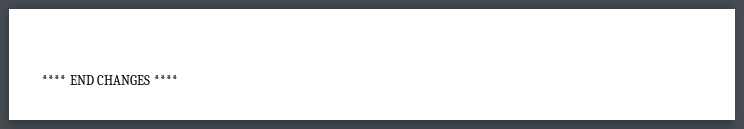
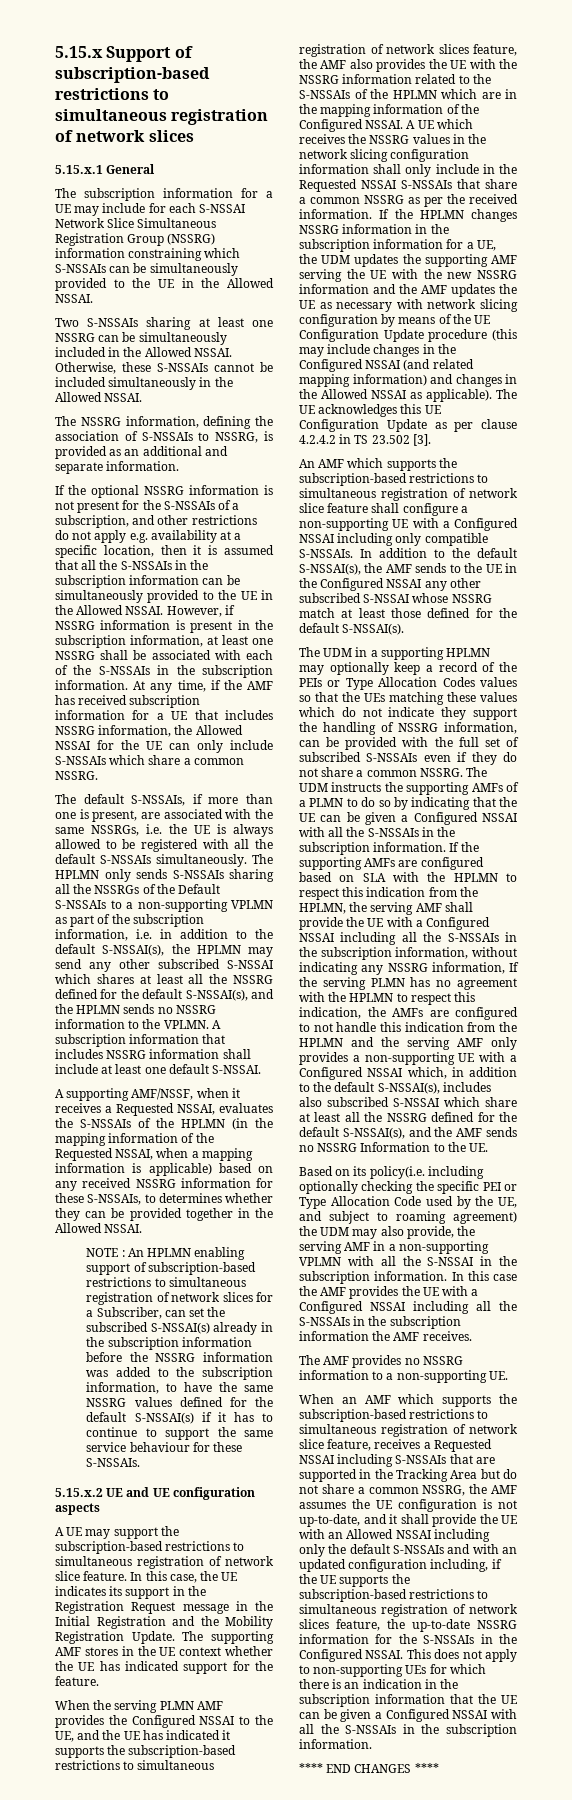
(42, 80) none -> [55,46,193,62] [55,67,210,83] [55,88,170,100] [55,109,269,125] [55,130,194,142] [55,164,156,174] [55,188,273,201] [55,203,246,216] [55,218,217,228] [55,233,216,246] [55,248,241,261] [55,263,238,276] [55,278,274,291] [55,294,93,303] [55,317,273,330] [55,332,227,345] [55,347,232,357] [55,362,273,374] [55,377,233,390] [55,392,143,402] [55,416,273,429] [55,431,273,443] [55,446,228,459] [55,461,180,474] [55,485,273,498] [55,500,240,513] [55,515,257,528] [55,530,242,543] [55,545,274,558] [55,560,209,570] [55,575,240,588] [55,590,273,603] [55,605,235,617] [55,620,273,633] [55,635,273,648] [55,650,273,660] [55,665,273,678] [55,680,273,693] [55,695,201,708] [55,710,273,720] [55,725,243,737] [55,740,273,753] [55,755,244,765] [55,771,98,780] [55,794,273,806] [55,809,273,822] [55,824,273,837] [55,839,273,852] [55,854,273,867] [55,869,274,882] [55,884,221,894] [55,899,273,912] [55,914,204,927] [55,929,273,941] [55,944,273,957] [55,959,273,972] [55,974,273,984] [55,989,274,1001] [55,1004,216,1014] [55,1019,221,1029] [55,1034,226,1047] [55,1049,251,1059] [55,1064,262,1074] [55,1088,240,1101] [55,1103,273,1116] [55,1118,273,1130] [55,1133,214,1146] [55,1148,253,1161] [55,1163,273,1176] [55,1178,273,1191] [55,1193,273,1205] [55,1208,273,1221] [55,1223,143,1233] [86,1247,246,1260] [86,1262,256,1275] [86,1277,246,1287] [86,1292,273,1305] [86,1307,226,1319] [86,1322,273,1335] [86,1337,252,1350] [86,1352,273,1362] [86,1367,273,1380] [86,1382,273,1394] [86,1397,273,1407] [86,1412,273,1424] [86,1427,273,1440] [86,1442,243,1452] [86,1458,141,1467] [55,1487,255,1500] [55,1503,100,1515] [55,1526,179,1539] [55,1541,245,1554] [55,1556,274,1569] [55,1571,238,1583] [55,1586,206,1599] [55,1601,273,1614] [55,1616,273,1629] [55,1631,274,1644] [55,1646,273,1656] [55,1661,273,1674] [55,1676,99,1686] [55,1700,223,1713] [55,1715,274,1728] [55,1730,231,1742] [55,1745,237,1758] [55,1760,215,1770] [299,44,517,57] [299,59,517,72] [299,74,491,84] [299,89,517,99] [299,104,479,117] [299,119,473,132] [299,134,487,144] [299,149,470,162] [299,164,517,177] [299,179,517,192] [299,194,518,207] [299,209,517,222] [299,224,449,234] [299,239,496,252] [299,254,517,267] [299,269,517,282] [299,284,517,297] [299,299,518,312] [299,314,491,327] [299,329,517,342] [299,344,456,357] [299,359,474,372] [299,374,517,387] [299,389,517,402] [299,404,441,417] [299,419,517,432] [299,434,431,446] [299,458,457,471] [299,473,489,486] [299,488,518,501] [299,503,468,516] [299,518,518,531] [299,533,488,546] [299,548,517,558] [299,563,517,575] [299,578,481,591] [299,593,492,603] [299,608,517,618] [299,623,405,635] [299,647,491,660] [299,662,517,675] [299,677,517,690] [299,692,517,705] [299,707,517,720] [299,722,517,735] [299,737,519,750] [299,752,517,765] [299,767,488,777] [299,782,519,795] [299,797,517,810] [299,812,517,825] [299,827,456,837] [299,842,479,855] [299,857,484,870] [299,872,517,882] [299,887,478,900] [299,902,473,915] [299,917,491,930] [299,932,517,945] [299,947,517,960] [299,962,519,975] [299,977,517,990] [299,992,476,1005] [299,1007,518,1020] [299,1022,517,1032] [299,1037,517,1050] [299,1052,517,1065] [299,1067,517,1080] [299,1082,491,1094] [299,1097,517,1107] [299,1112,517,1122] [299,1127,517,1139] [299,1142,489,1152] [299,1166,484,1179] [299,1181,517,1194] [299,1196,517,1209] [299,1211,517,1224] [299,1226,476,1239] [299,1241,489,1254] [299,1256,517,1266] [299,1271,517,1284] [299,1286,479,1299] [299,1301,517,1314] [299,1316,461,1329] [299,1331,472,1341] [299,1355,463,1368] [299,1370,508,1383] [299,1394,517,1407] [299,1409,489,1422] [299,1424,518,1437] [299,1439,492,1452] [299,1454,495,1467] [299,1469,517,1482] [299,1484,517,1496] [299,1499,517,1512] [299,1514,517,1527] [299,1529,490,1542] [299,1544,517,1557] [299,1559,502,1572] [299,1574,410,1587] [299,1589,489,1602] [299,1604,518,1617] [299,1619,517,1632] [299,1634,517,1644] [299,1649,517,1662] [299,1664,486,1677] [299,1679,459,1689] [299,1694,517,1707] [299,1709,517,1722] [299,1724,517,1737] [299,1739,372,1749] 5.15.x Support of subscription-based restrictions to simultaneous registration of network slices // 5.15.x.1 General // The subscription information for a UE may include for each S-NSSAI Network Slice Simultaneous Registration Group (NSSRG) information constraining which S-NSSAIs can be simultaneously provided to the UE in the Allowed NSSAI. // Two S-NSSAIs sharing at least one NSSRG can be simultaneously included in the Allowed NSSAI. Otherwise, these S-NSSAIs cannot be included simultaneously in the Allowed NSSAI. // The NSSRG information, defining the association of S-NSSAIs to NSSRG, is provided as an additional and separate information. // If the optional NSSRG information is not present for the S-NSSAIs of a subscription, and other restrictions do not apply e.g. availability at a specific location, then it is assumed that all the S-NSSAIs in the subscription information can be simultaneously provided to the UE in the Allowed NSSAI. However, if NSSRG information is present in the subscription information, at least one NSSRG shall be associated with each of the S-NSSAIs in the subscription information. At any time, if the AMF has received subscription information for a UE that includes NSSRG information, the Allowed NSSAI for the UE can only include S-NSSAIs which share a common NSSRG. // The default S-NSSAIs, if more than one is present, are associated with the same NSSRGs, i.e. the UE is always allowed to be registered with all the default S-NSSAIs simultaneously. The HPLMN only sends S-NSSAIs sharing all the NSSRGs of the Default S-NSSAIs to a non-supporting VPLMN as part of the subscription information, i.e. in addition to the default S-NSSAI(s), the HPLMN may send any other subscribed S-NSSAI which shares at least all the NSSRG defined for the default S-NSSAI(s), and the HPLMN sends no NSSRG information to the VPLMN. A subscription information that includes NSSRG information shall include at least one default S-NSSAI. // A supporting AMF/NSSF, when it receives a Requested NSSAI, evaluates the S-NSSAIs of the HPLMN (in the mapping information of the Requested NSSAI, when a mapping information is applicable) based on any received NSSRG information for these S-NSSAIs, to determines whether they can be provided together in the Allowed NSSAI. // NOTE : An HPLMN enabling support of subscription-based restrictions to simultaneous registration of network slices for a Subscriber, can set the subscribed S-NSSAI(s) already in the subscription information before the NSSRG information was added to the subscription information, to have the same NSSRG values defined for the default S-NSSAI(s) if it has to continue to support the same service behaviour for these S-NSSAIs. // 5.15.x.2 UE and UE configuration aspects // A UE may support the subscription-based restrictions to simultaneous registration of network slice feature. In this case, the UE indicates its support in the Registration Request message in the Initial Registration and the Mobility Registration Update. The supporting AMF stores in the UE context whether the UE has indicated support for the feature. // When the serving PLMN AMF provides the Configured NSSAI to the UE, and the UE has indicated it supports the subscription-based restrictions to simultaneous registration of network slices feature, the AMF also provides the UE with the NSSRG information related to the S-NSSAIs of the HPLMN which are in the mapping information of the Configured NSSAI. A UE which receives the NSSRG values in the network slicing configuration information shall only include in the Requested NSSAI S-NSSAIs that share a common NSSRG as per the received information. If the HPLMN changes NSSRG information in the subscription information for a UE, the UDM updates the supporting AMF serving the UE with the new NSSRG information and the AMF updates the UE as necessary with network slicing configuration by means of the UE Configuration Update procedure (this may include changes in the Configured NSSAI (and related mapping information) and changes in the Allowed NSSAI as applicable). The UE acknowledges this UE Configuration Update as per clause 4.2.4.2 in TS 23.502 [3]. // An AMF which supports the subscription-based restrictions to simultaneous registration of network slice feature shall configure a non-supporting UE with a Configured NSSAI including only compatible S-NSSAIs. In addition to the default S-NSSAI(s), the AMF sends to the UE in the Configured NSSAI any other subscribed S-NSSAI whose NSSRG match at least those defined for the default S-NSSAI(s). // The UDM in a supporting HPLMN may optionally keep a record of the PEIs or Type Allocation Codes values so that the UEs matching these values which do not indicate they support the handling of NSSRG information, can be provided with the full set of subscribed S-NSSAIs even if they do not share a common NSSRG. The UDM instructs the supporting AMFs of a PLMN to do so by indicating that the UE can be given a Configured NSSAI with all the S-NSSAIs in the subscription information. If the supporting AMFs are configured based on SLA with the HPLMN to respect this indication from the HPLMN, the serving AMF shall provide the UE with a Configured NSSAI including all the S-NSSAIs in the subscription information, without indicating any NSSRG information, If the serving PLMN has no agreement with the HPLMN to respect this indication, the AMFs are configured to not handle this indication from the HPLMN and the serving AMF only provides a non-supporting UE with a Configured NSSAI which, in addition to the default S-NSSAI(s), includes also subscribed S-NSSAI which share at least all the NSSRG defined for the default S-NSSAI(s), and the AMF sends no NSSRG Information to the UE. // Based on its policy(i.e. including optionally checking the specific PEI or Type Allocation Code used by the UE, and subject to roaming agreement) the UDM may also provide, the serving AMF in a non-supporting VPLMN with all the S-NSSAI in the subscription information. In this case the AMF provides the UE with a Configured NSSAI including all the S-NSSAIs in the subscription information the AMF receives. // The AMF provides no NSSRG information to a non-supporting UE. // When an AMF which supports the subscription-based restrictions to simultaneous registration of network slice feature, receives a Requested NSSAI including S-NSSAIs that are supported in the Tracking Area but do not share a common NSSRG, the AMF assumes the UE configuration is not up-to-date, and it shall provide the UE with an Allowed NSSAI including only the default S-NSSAIs and with an updated configuration including, if the UE supports the subscription-based restrictions to simultaneous registration of network slices feature, the up-to-date NSSRG information for the S-NSSAIs in the Configured NSSAI. This does not apply to non-supporting UEs for which there is an indication in the subscription information that the UE can be given a Configured NSSAI with all the S-NSSAIs in the subscription information. //

